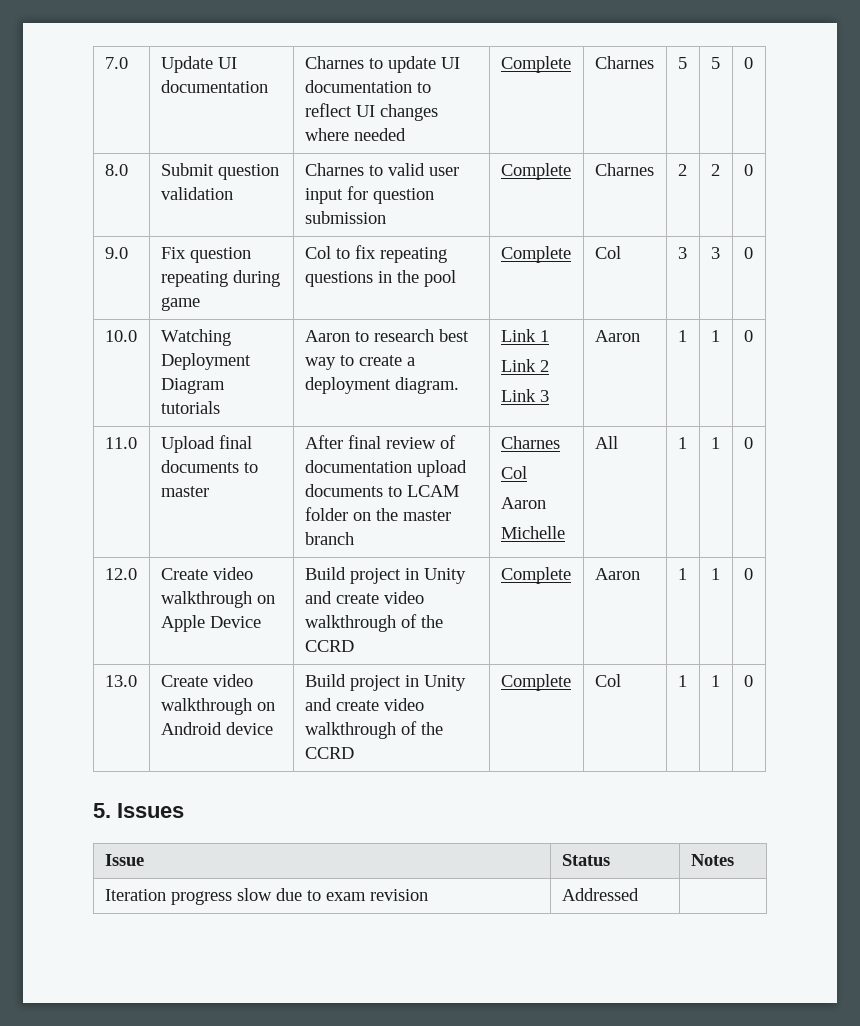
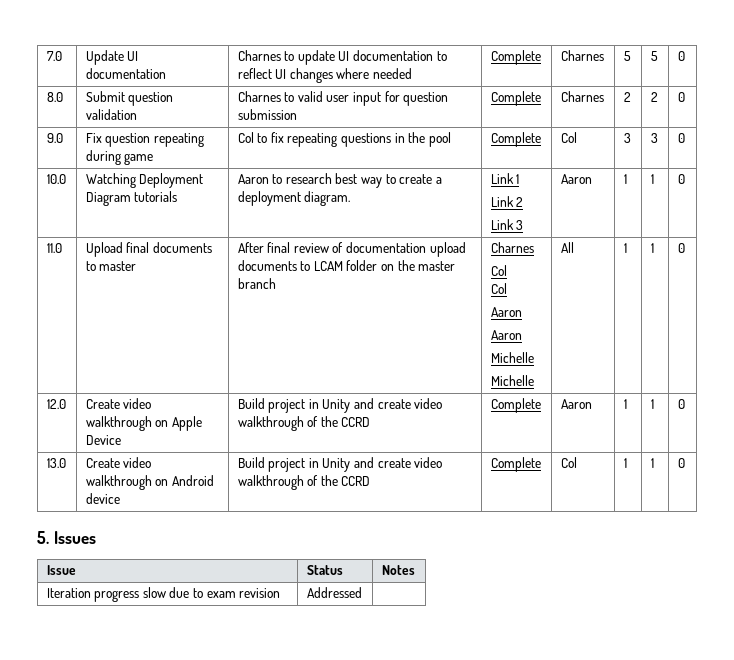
[500,497,546,509] // Aaron -> [490,283,507,294] [490,307,522,317] [490,330,522,340] [490,352,534,363] // Col // Aaron // Aaron // Michelle

